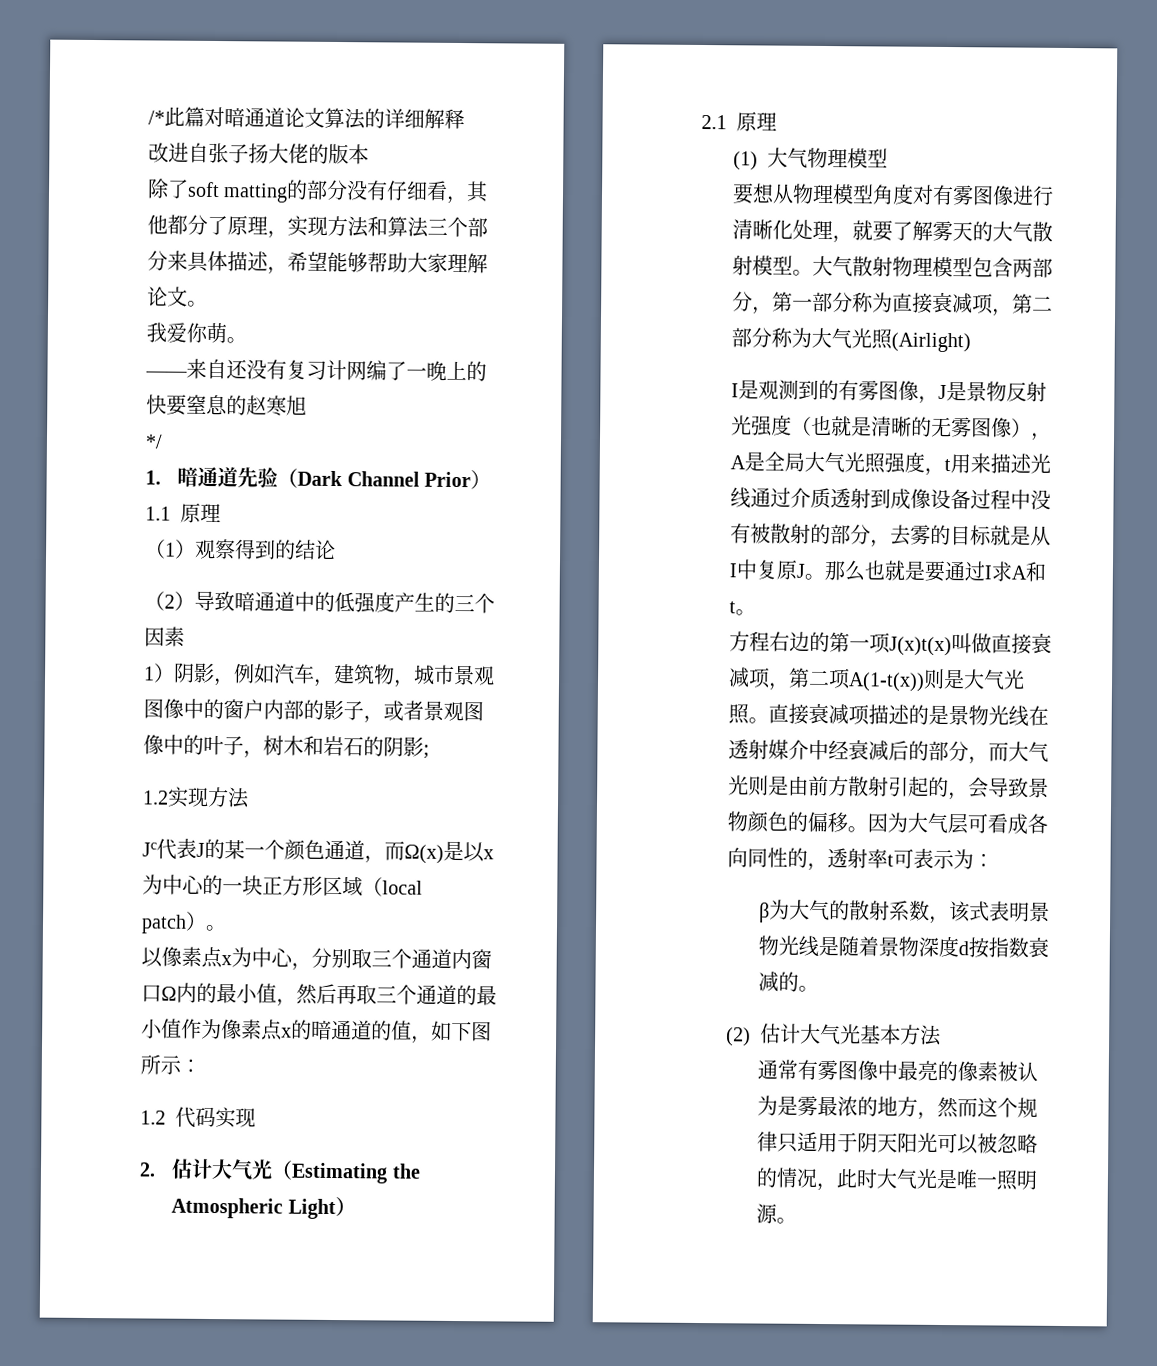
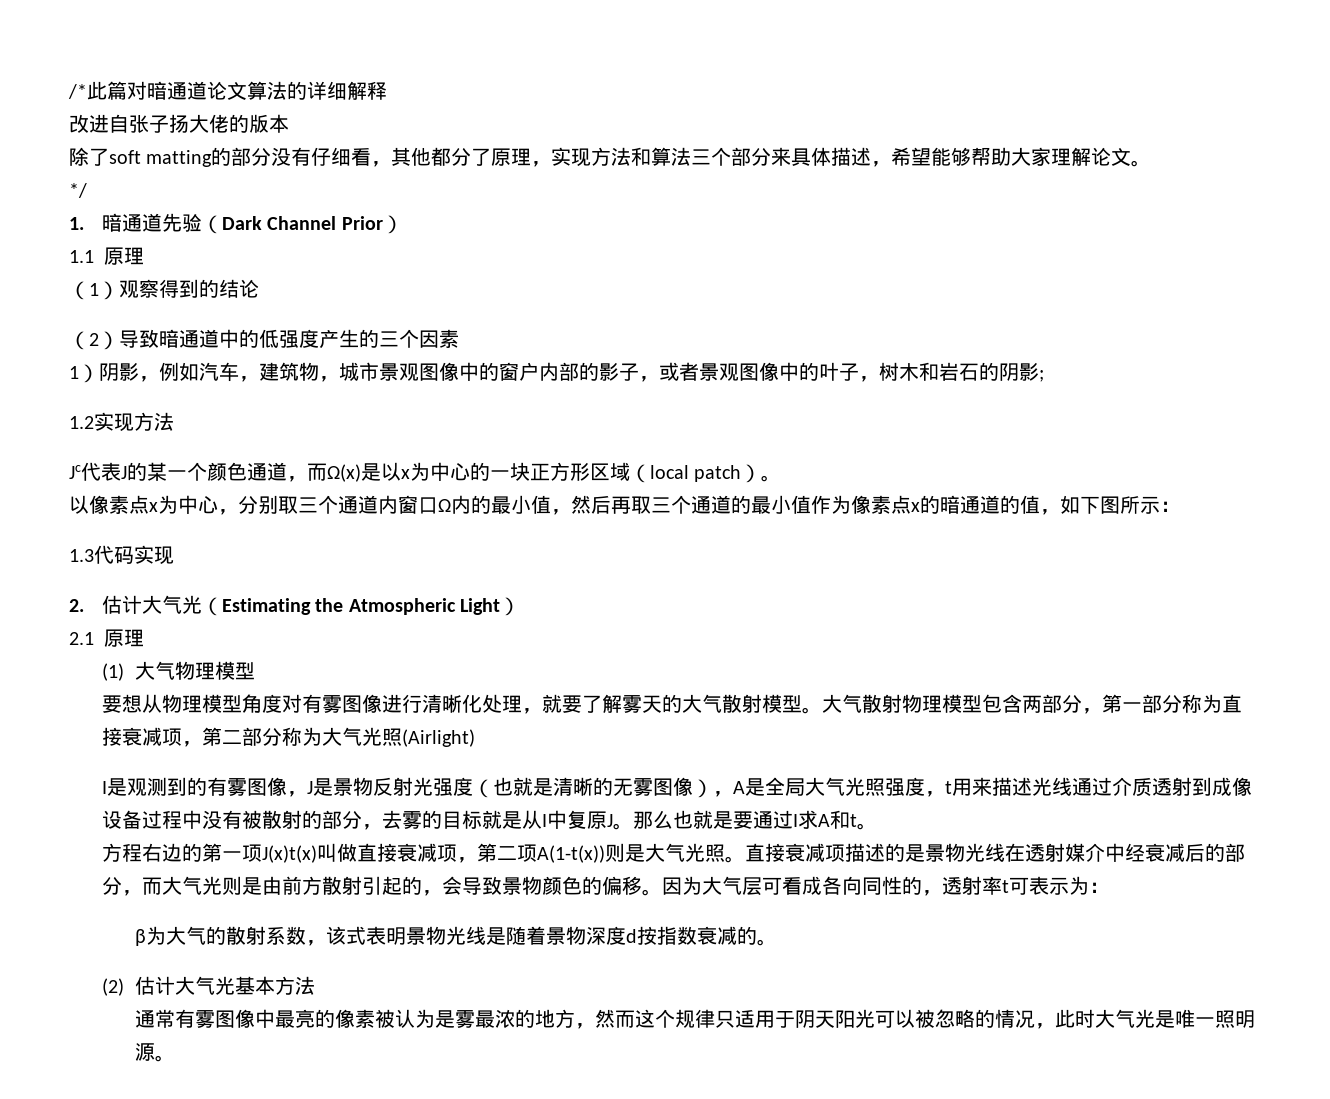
[146,322,247,344] [145,358,487,382] [146,394,307,417] // 我爱你萌。 // ——来自还没有复习计网编了一晚上的快要窒息的赵寒旭 -> (1152, 163) none
[140,1110,166,1125] 1.2 -> [69,549,94,562] 1.3

